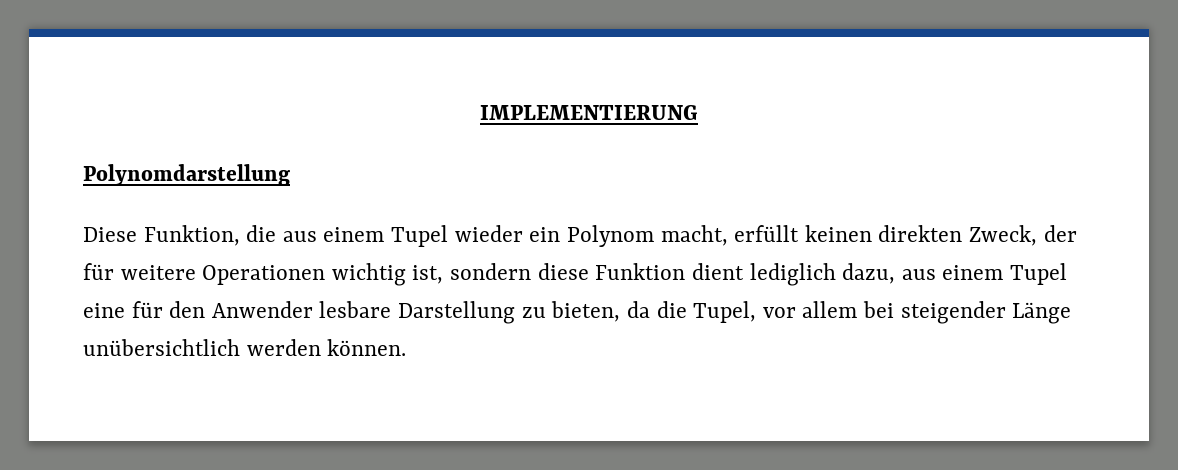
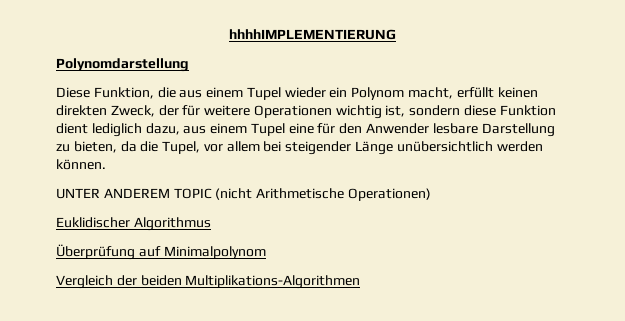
[480,105,698,120] IMPLEMENTIERUNG -> [229,29,396,40] hhhhIMPLEMENTIERUNG
(407, 347) none -> [56,188,431,201] [56,217,211,231] [56,244,266,260] [56,275,361,289] // UNTER ANDEREM TOPIC (nicht Arithmetische Operationen) // Euklidischer Algorithmus // Überprüfung auf Minimalpolynom // Vergleich der beiden Multiplikations-Algorithmen

